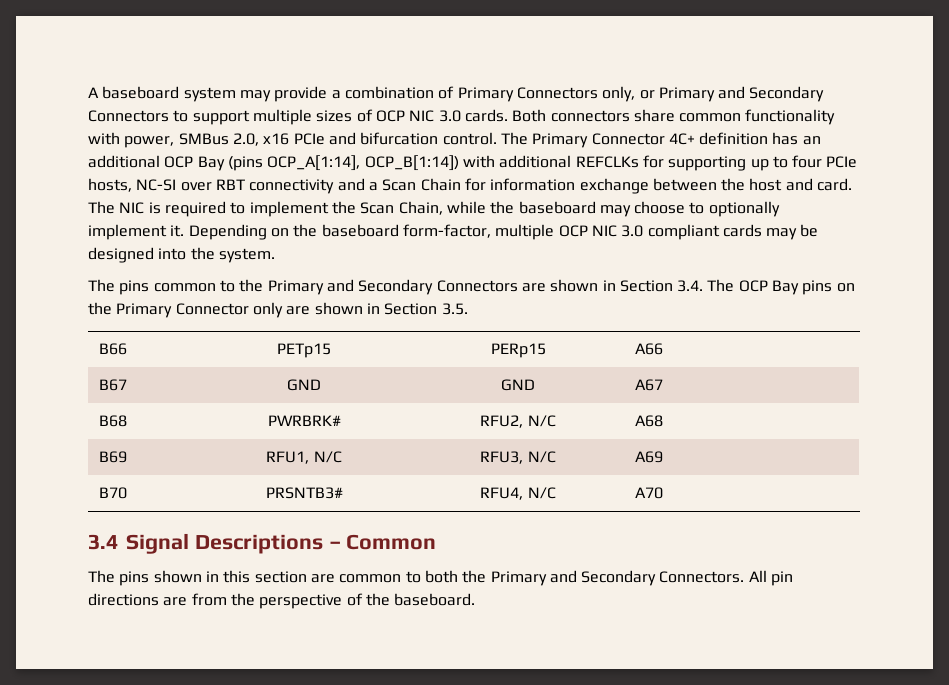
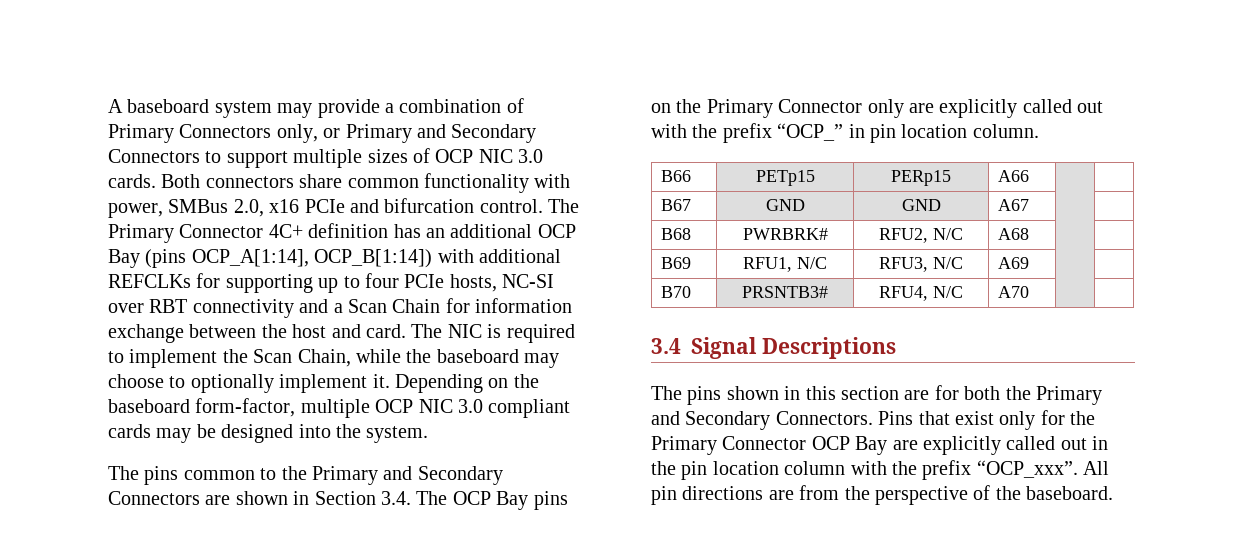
[314,302,468,315] shown in Section 3.5. -> [939,99,1104,118] [651,123,1039,143] explicitly called out with the prefix “OCP_” in pin location column.
[328,534,437,550] – Common -> (896, 348) none
[339,571,421,583] common to -> [934,385,959,400] for
(745, 577) none -> [878,410,1096,430] [651,436,1109,455] [651,460,1078,480] Pins that exist only for the Primary Connector OCP Bay are explicitly called out in the pin location column with the prefix “OCP_xxx”.

